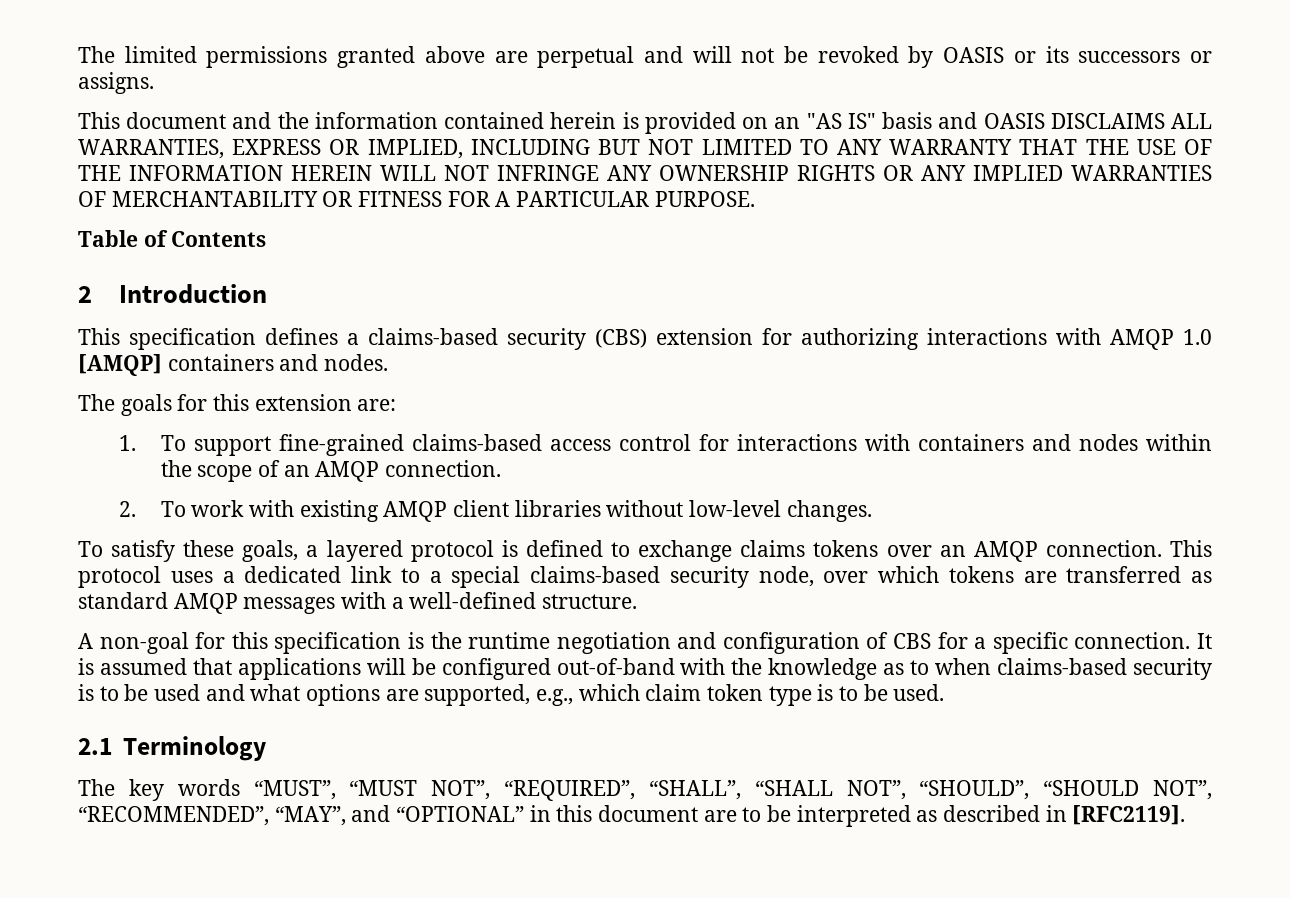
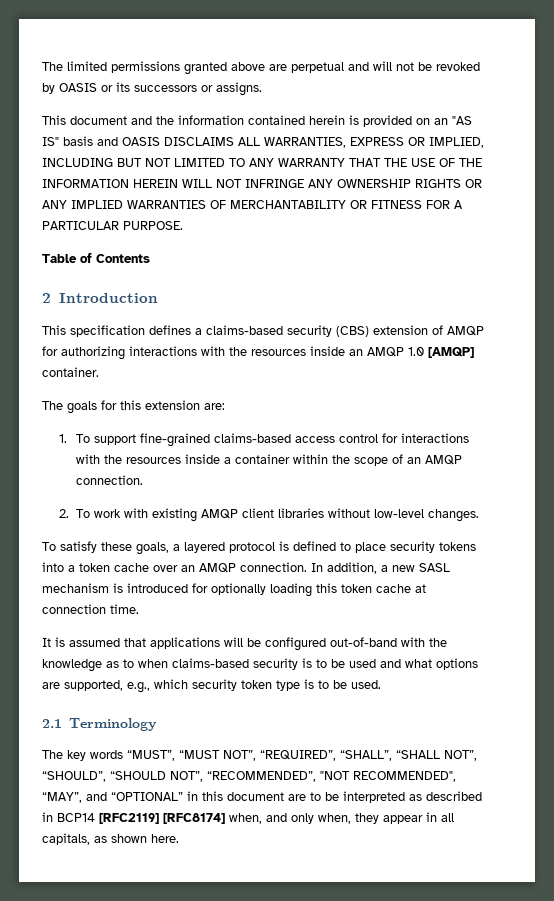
(753, 336) none -> [432,325,484,336] of AMQP
[1110,329,1212,350] [78,354,389,376] AMQP 1.0 [AMQP] containers and nodes. -> [229,346,474,358] [42,367,99,377] the resources inside an AMQP 1.0 [AMQP] container.
[917,434,1138,451] containers and nodes -> [103,454,290,464] the resources inside a container
[638,540,1212,562] [78,566,1212,588] [78,592,638,614] [78,632,1191,654] exchange claims tokens over an AMQP connection. This protocol uses a dedicated link to a special claims-based security node, over which tokens are transferred as standard AMQP messages with a well-defined structure. // A non-goal for this specification is the runtime negotiation and configuration of CBS for a specific connection. -> [355,541,476,553] [42,562,450,574] [42,583,426,597] [42,604,139,614] place security tokens into a token cache over an AMQP connection. In addition, a new SASL mechanism is introduced for optionally loading this token cache at connection time. //
[645,684,702,701] claim -> [192,679,237,691] security
(269, 816) none -> [320,771,456,782] "NOT RECOMMENDED",
[1072,805,1186,825] [RFC2119]. -> [57,812,454,824] [42,833,179,845] BCP14 [RFC2119] [RFC8174] when, and only when, they appear in all capitals, as shown here.

